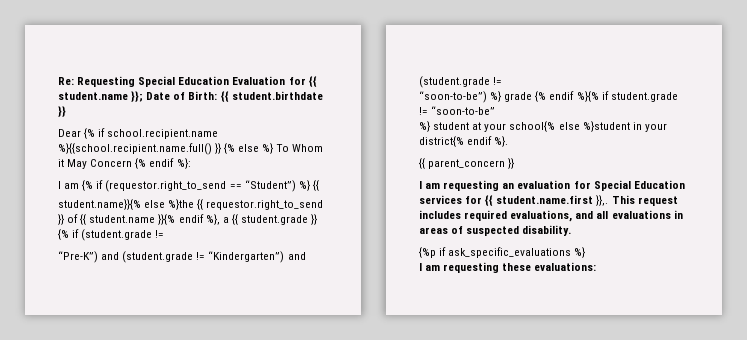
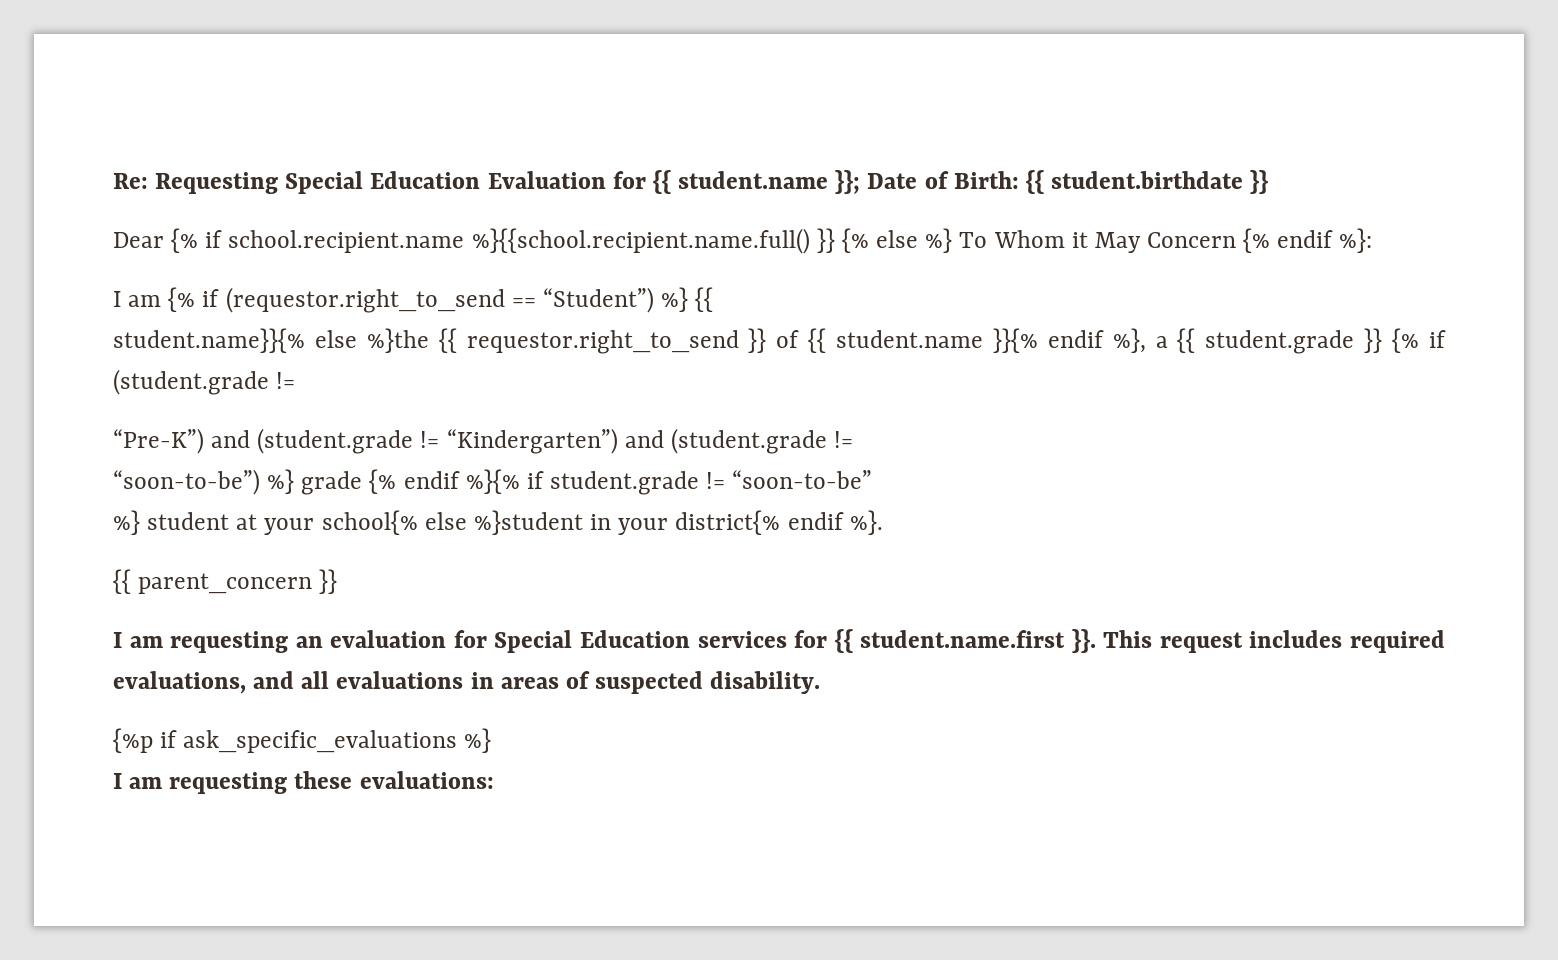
[596,195,609,206] }},. -> [1071,629,1096,653] }}.

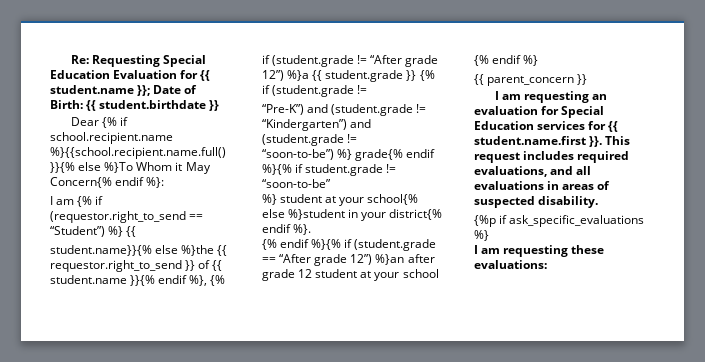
[816,228,988,253] }} {% else %} To -> [50,162,134,173] }}{% else %}To
[1147,228,1271,253] Concern {% -> [50,177,112,188] Concern{%
[1155,336,1168,348] a -> [210,275,226,286] [262,55,439,67] [262,70,310,81] {% if (student.grade != “After grade 12”) %}a
[301,469,397,495] grade {% -> [355,149,404,161] grade{%
(883, 522) none -> [262,239,437,251] [262,254,435,266] [262,269,439,281] [474,55,539,66] // {% endif %}{% if (student.grade == “After grade 12”) %}an after grade 12 student at your school {% endif %}

